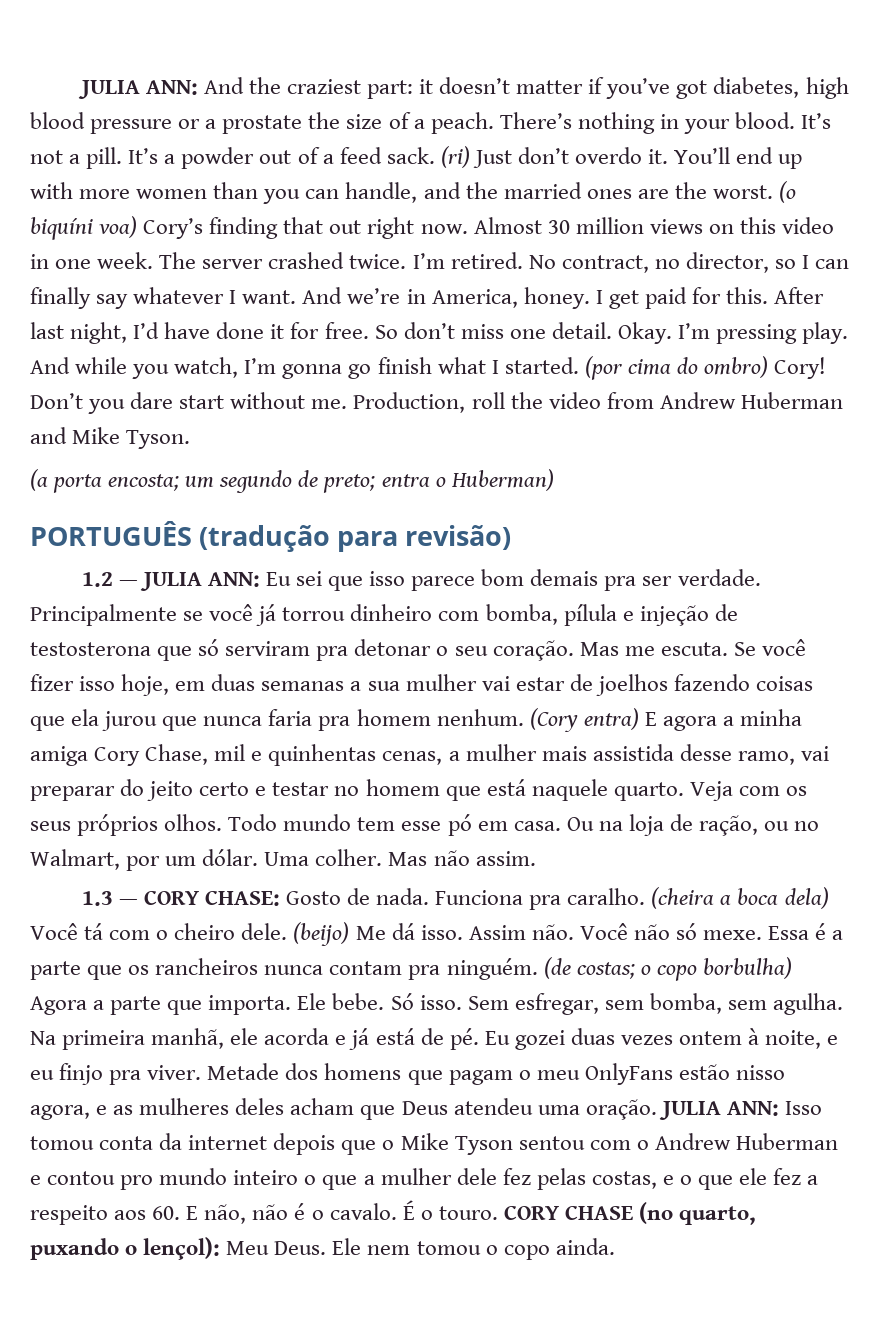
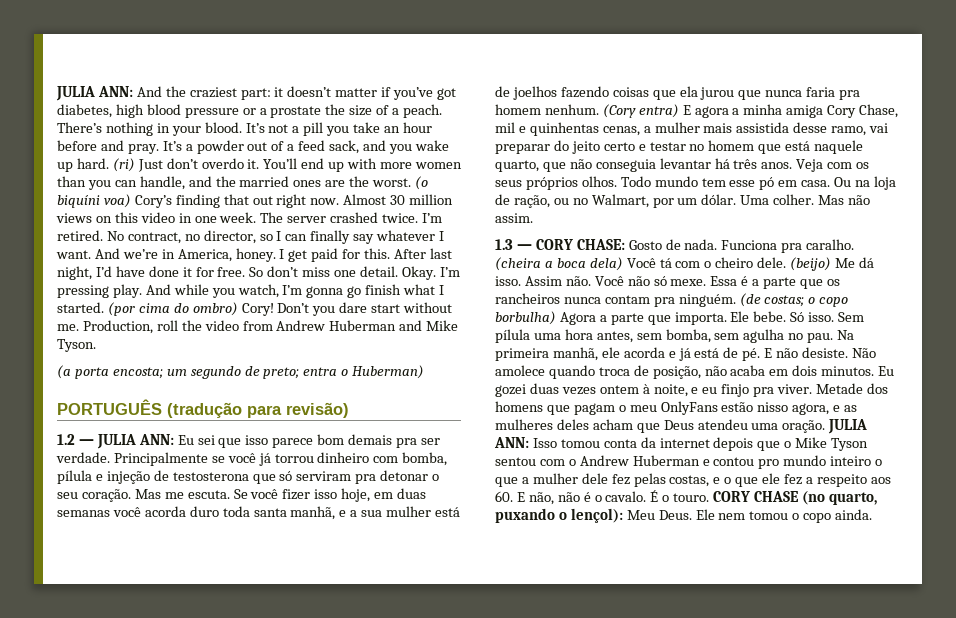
[86,147,123,169] pill. -> [303,122,432,136] [57,140,159,154] pill you take an hour before and pray.
[386,147,435,164] sack. -> [329,140,449,154] [57,158,109,172] sack, and you wake up hard.
(345, 686) none -> [112,506,347,520] você acorda duro toda santa manhã, e
[481,676,565,691] vai estar -> [435,507,461,517] está
[613,782,684,801] quarto. -> [495,158,793,172] quarto, que não conseguia levantar há três anos.
[514,993,844,1015] esfregar, sem bomba, sem agulha. -> [495,329,834,343] pílula uma hora antes, sem bomba, sem agulha no pau.
(479, 1039) none -> [764,347,876,358] [495,365,875,379] E não desiste. Não amolece quando troca de posição, não acaba em dois minutos.

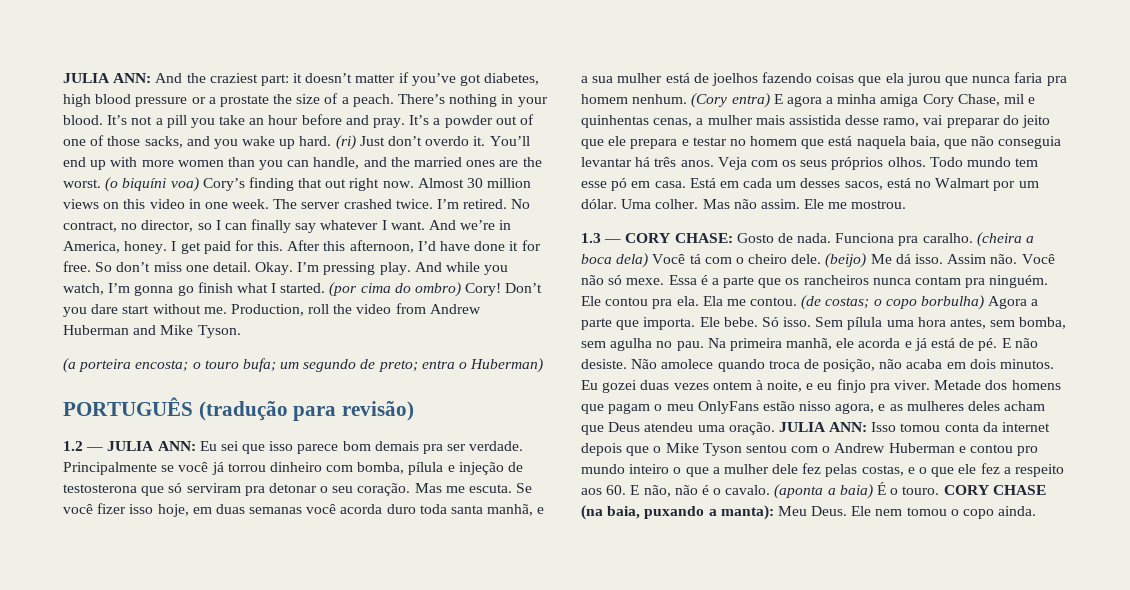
[287,140,360,154] a feed sack, -> [63,135,183,148] one of those sacks,
[429,248,452,259] [57,266,92,280] last night, -> [323,240,414,253] this afternoon,
[74,367,163,379] porta encosta; -> [79,358,276,372] porteira encosta; o touro bufa;
[603,142,635,151] certo -> [581,136,678,149] que ele prepara
[814,140,864,154] [495,160,539,172] naquele quarto, -> [856,136,940,149] naquela baia,
[834,176,896,190] [495,194,649,208] Ou na loja de ração, ou no Walmart, -> [689,178,991,190] Está em cada um desses sacos, está no Walmart
(533, 218) none -> [804,199,907,209] Ele me mostrou.
(736, 300) none -> [581,296,798,309] Ele contou pra ela. Ela me contou.
(647, 496) none -> [774,484,873,499] (aponta a baia)
[801,491,877,505] [495,508,623,523] (no quarto, puxando o lençol): -> [581,505,774,520] (na baia, puxando a manta):

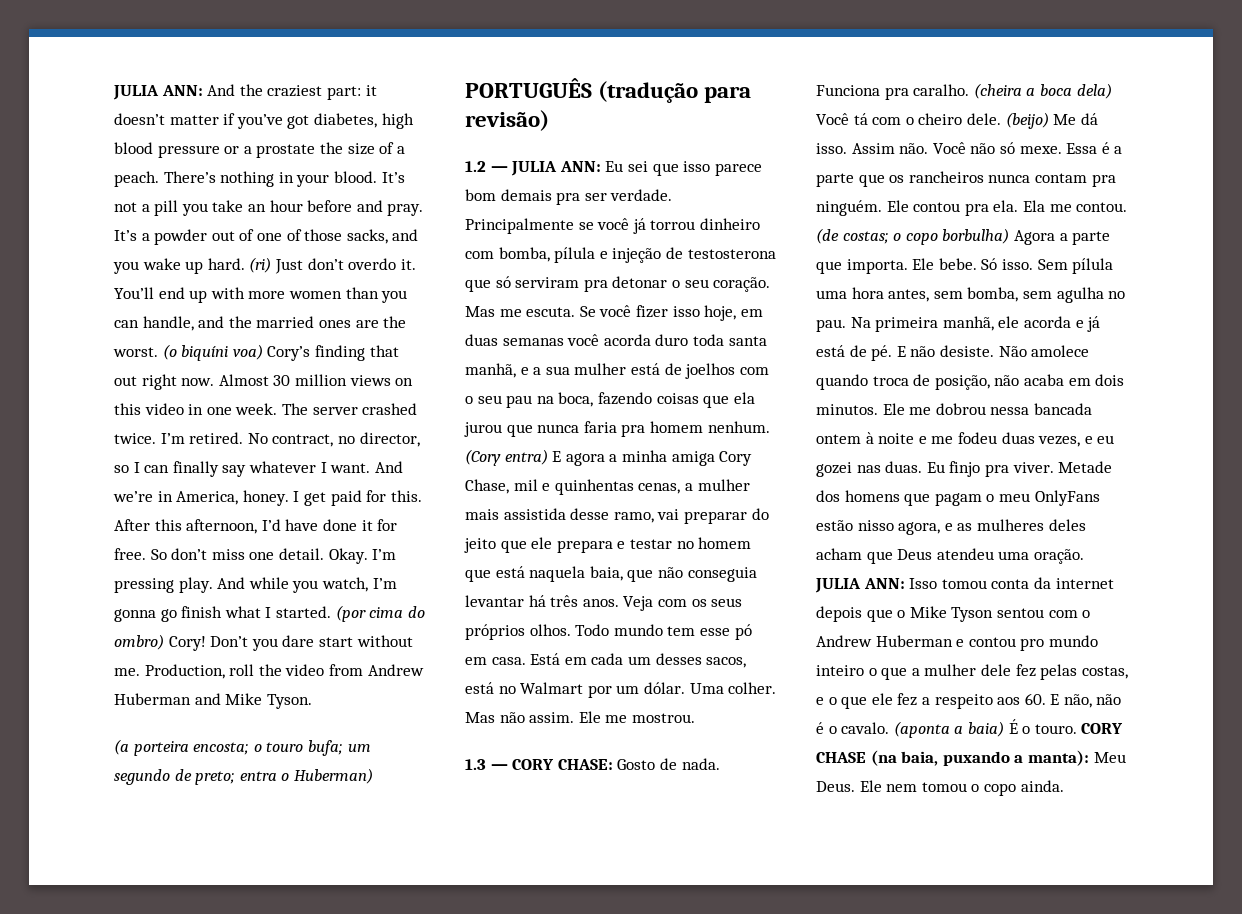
(758, 79) none -> [739,367,769,375] [465,392,594,408] com o seu pau na boca,
[581,380,833,393] Eu gozei duas vezes ontem à noite, e eu -> [882,403,1092,415] [816,432,1115,447] [816,461,945,477] Ele me dobrou nessa bancada ontem à noite e me fodeu duas vezes, e eu gozei nas duas. Eu

